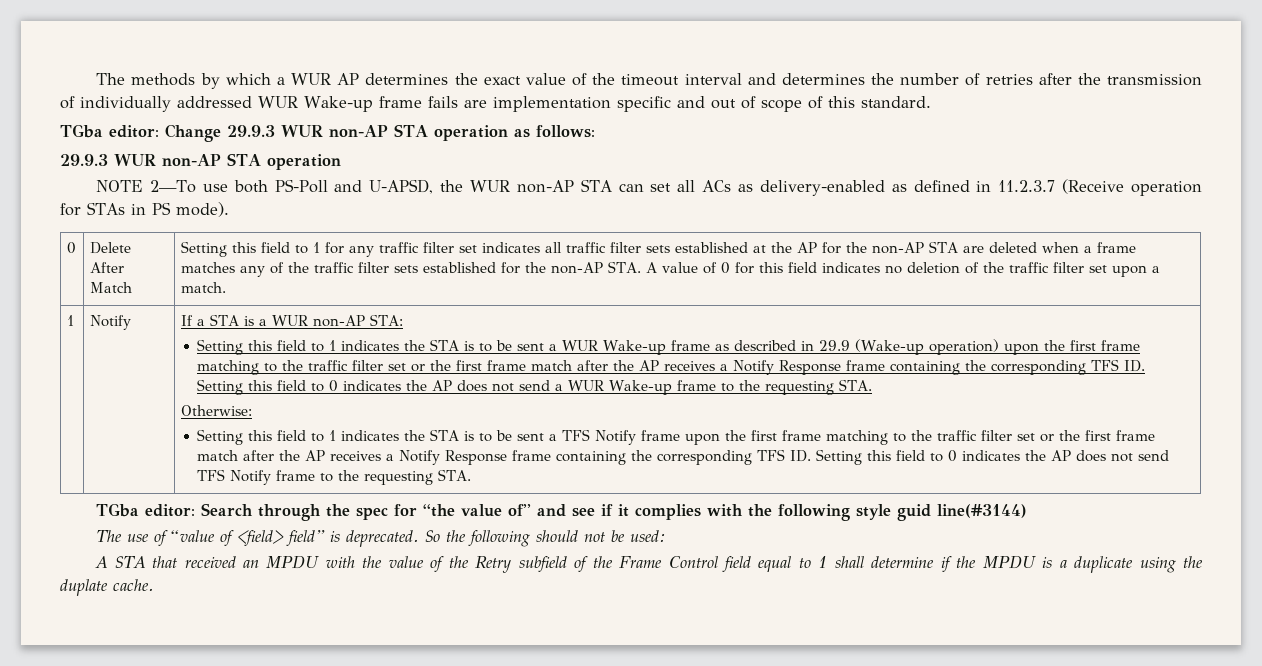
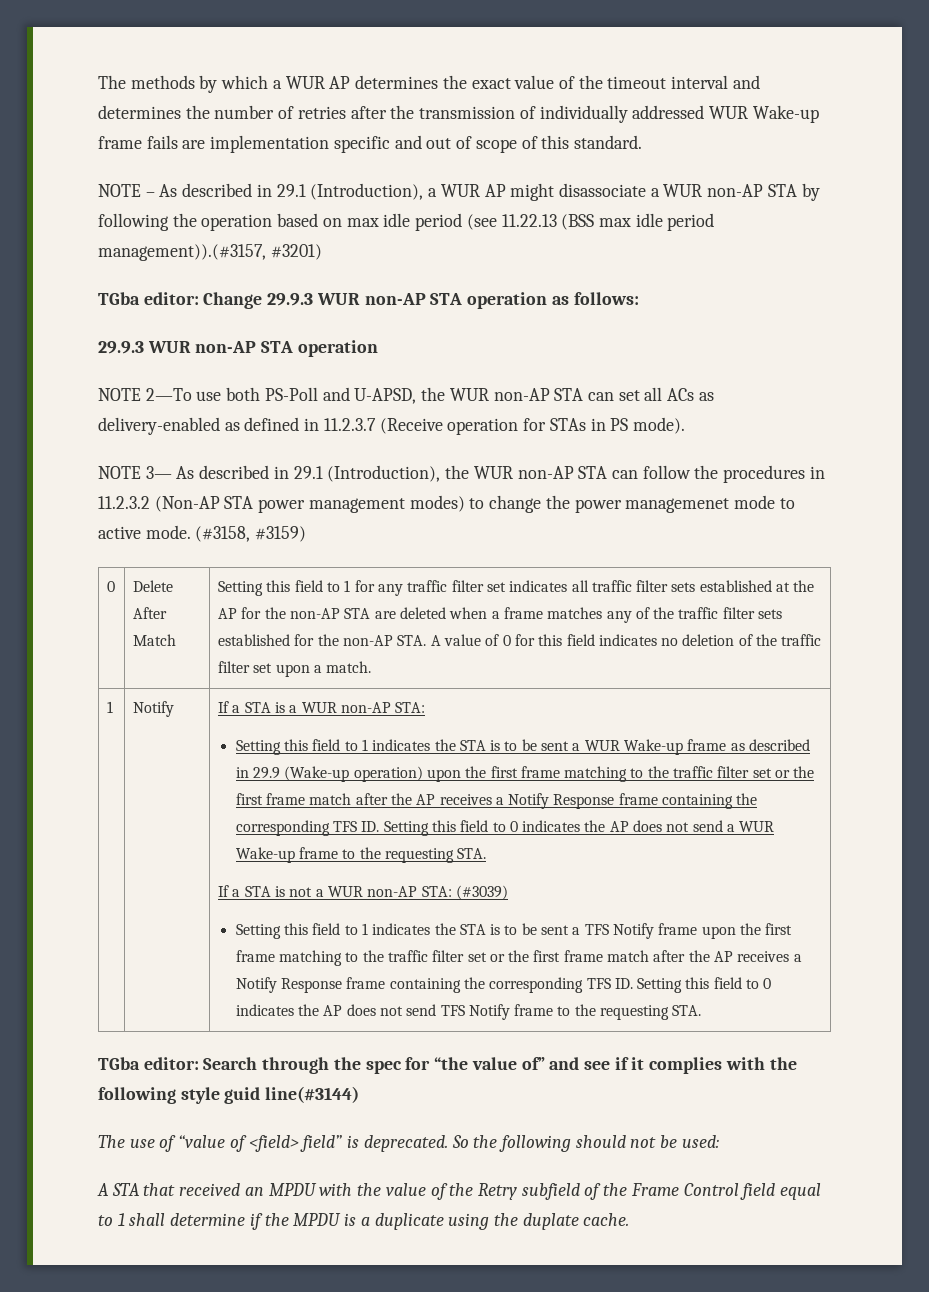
(931, 102) none -> [98,183,820,201] [98,213,715,231] [98,244,322,261] // NOTE – As described in 29.1 (Introduction), a WUR AP might disassociate a WUR non-AP STA by following the operation based on max idle period (see 11.22.13 (BSS max idle period management)).(#3157, #3201)
(229, 209) none -> [98,465,825,483] [98,495,795,513] [98,525,307,542] // NOTE 3— As described in 29.1 (Introduction), the WUR non-AP STA can follow the procedures in 11.2.3.2 (Non-AP STA power management modes) to change the power managemenet mode to active mode. (#3158, #3159)
[180,405,252,416] Otherwise: -> [217,885,508,900] If a STA is not a WUR non-AP STA: (#3039)

